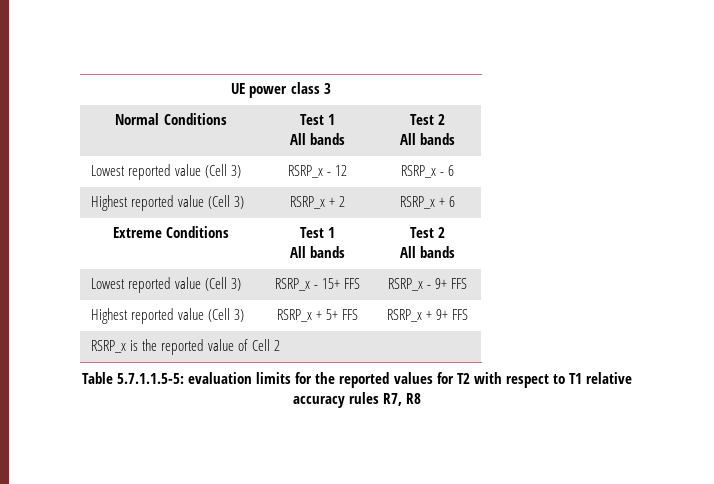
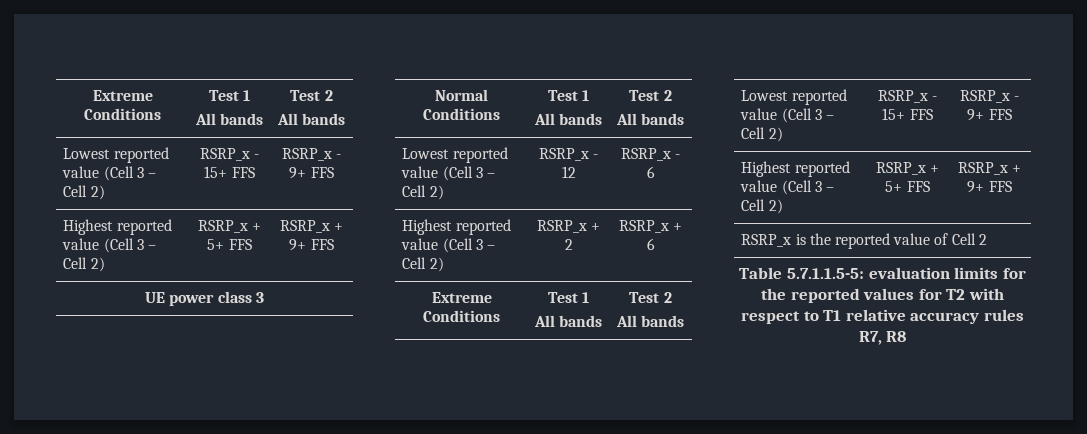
(231, 88) none -> [92,90,153,101] [84,108,161,120] [208,90,251,101] [194,113,264,125] [290,90,333,101] [276,113,346,125] [63,147,169,163] [62,166,156,181] [63,185,105,200] [199,148,260,161] [204,166,255,178] [281,148,342,161] [289,167,334,179] [63,219,172,235] [62,238,156,253] [63,257,105,272] [197,220,262,233] [207,239,252,250] [279,220,344,233] [289,239,334,251] Extreme Conditions | Test 1 // All bands | Test 2 // All bands // Lowest reported value (Cell 3 – Cell 2) | RSRP_x - 15+ FFS | RSRP_x - 9+ FFS // Highest reported value (Cell 3 – Cell 2) | RSRP_x + 5+ FFS | RSRP_x + 9+ FFS //
[231,165,242,178] 3) -> [475,167,495,178] [402,185,444,200] 3 – Cell 2)
[234,196,245,209] 3) -> [475,239,495,250] [402,257,444,272] 3 – Cell 2)
[231,278,242,291] 3) -> [814,109,834,120] [741,127,783,142] 3 – Cell 2)
[234,309,245,322] 3) -> [814,181,834,192] [741,199,783,214] 3 – Cell 2)

